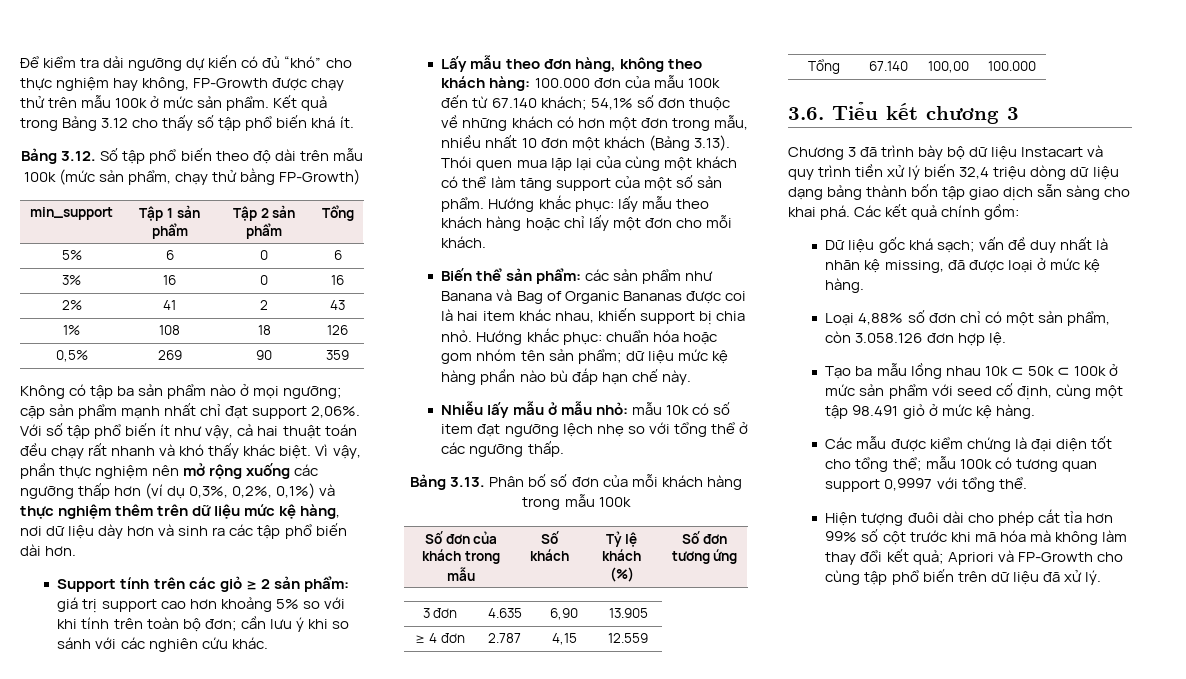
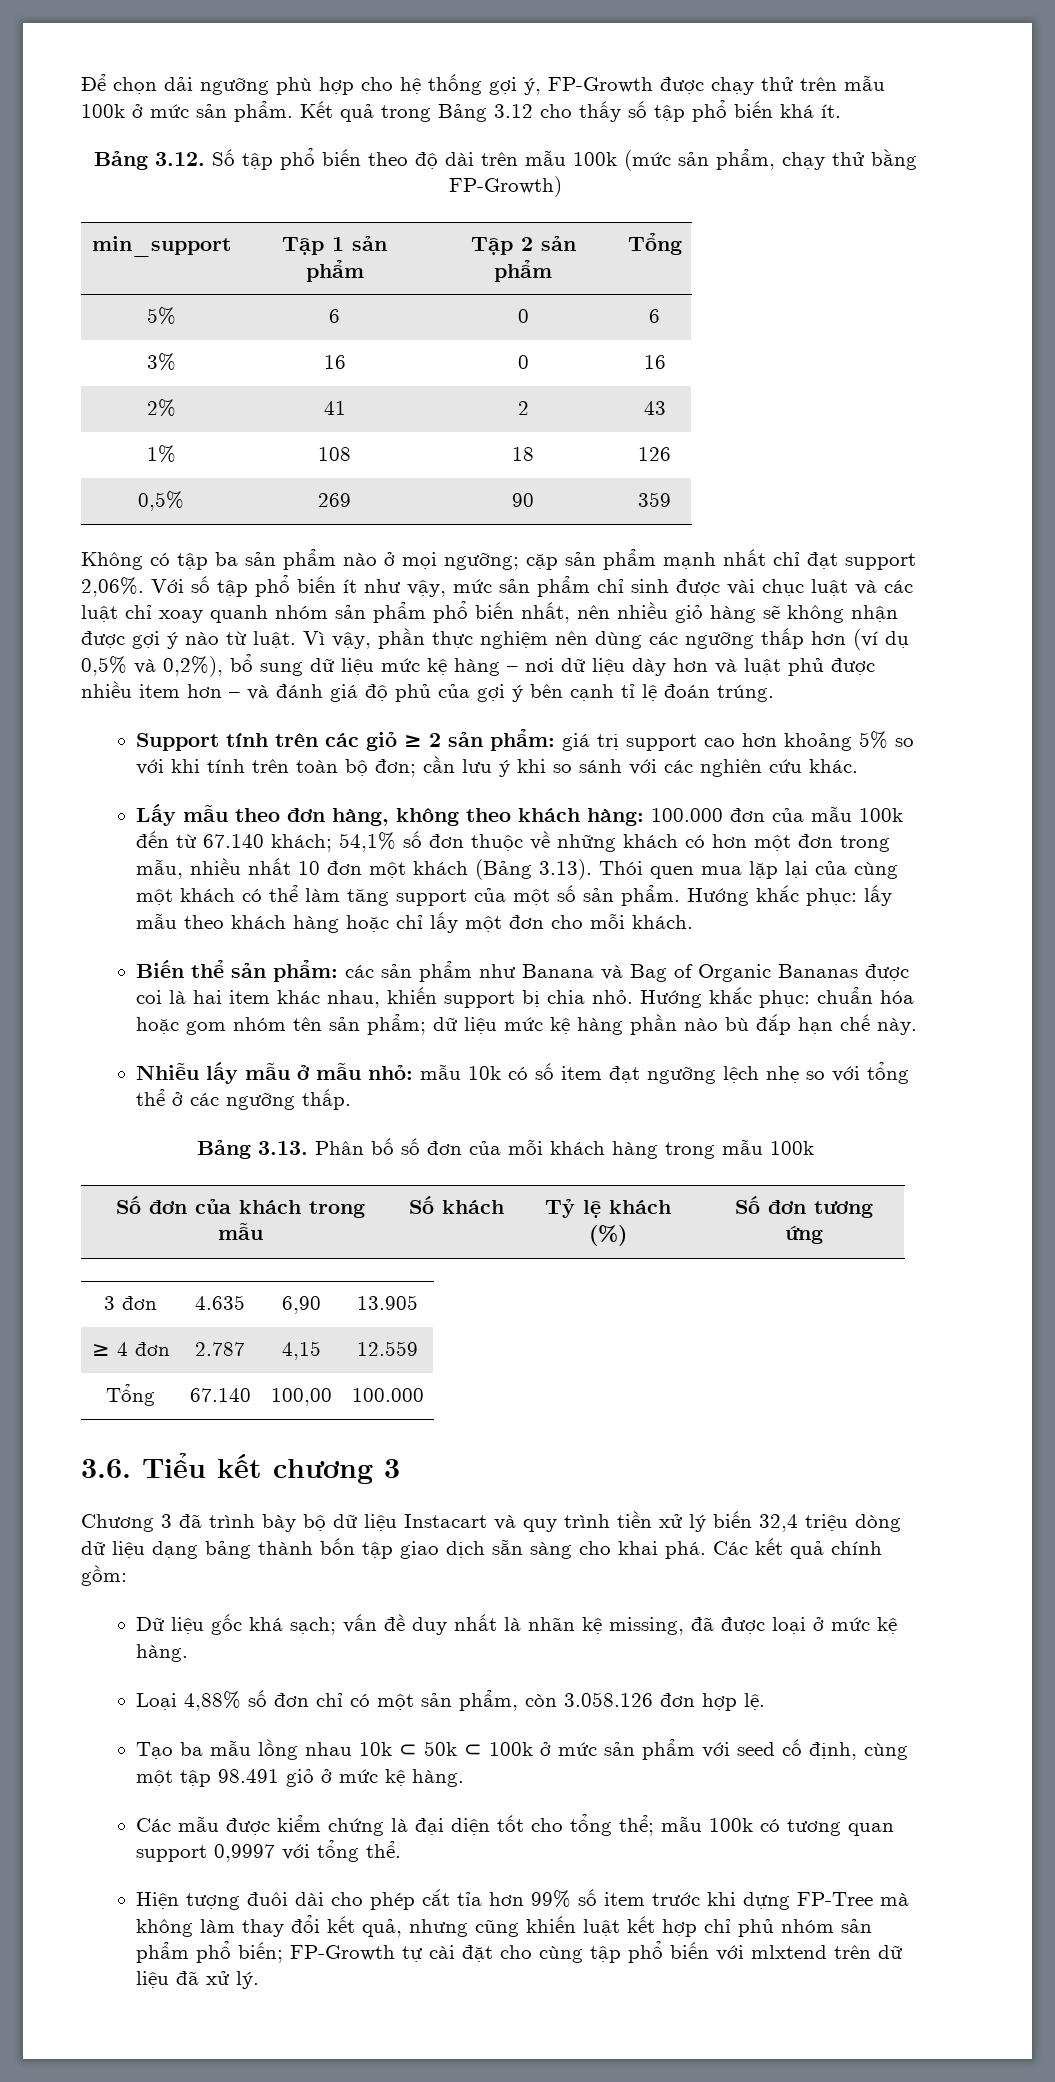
[43,55,352,71] [20,77,190,91] kiểm tra dải ngưỡng dự kiến có đủ “khó” cho thực nghiệm hay không, -> [113,74,541,95] chọn dải ngưỡng phù hợp cho hệ thống gợi ý,
[237,424,357,439] [20,443,312,459] cả hai thuật toán đều chạy rất nhanh và khó thấy khác biệt. -> [453,576,913,597] [81,601,898,623] [81,631,296,649] mức sản phẩm chỉ sinh được vài chục luật và các luật chỉ xoay quanh nhóm sản phẩm phổ biến nhất, nên nhiều giỏ hàng sẽ không nhận được gợi ý nào từ luật.
[183,463,291,479] mở rộng xuống -> [595,631,642,649] dùng
[189,483,336,499] [20,504,341,519] 0,3%, 0,2%, 0,1%) và thực nghiệm thêm trên dữ liệu mức kệ hàng, -> [81,654,518,677] 0,5% và 0,2%), bổ sung dữ liệu mức kệ hàng –
[178,523,347,539] [20,544,77,556] sinh ra các tập phổ biến dài hơn. -> [744,658,875,676] [81,681,774,702] luật phủ được nhiều item hơn – và đánh giá độ phủ của gợi ý bên cạnh tỉ lệ đoán trúng.
[882,531,906,545] cột -> [604,1892,646,1906] item
[974,530,1026,542] mã hóa -> [743,1892,874,1910] dựng FP-Tree
[912,550,1093,565] quả; Apriori và FP-Growth -> [362,1916,873,1937] [136,1941,494,1963] quả, nhưng cũng khiến luật kết hợp chỉ phủ nhóm sản phẩm phổ biến; FP-Growth tự cài đặt
(954, 575) none -> [716,1945,828,1961] với mlxtend

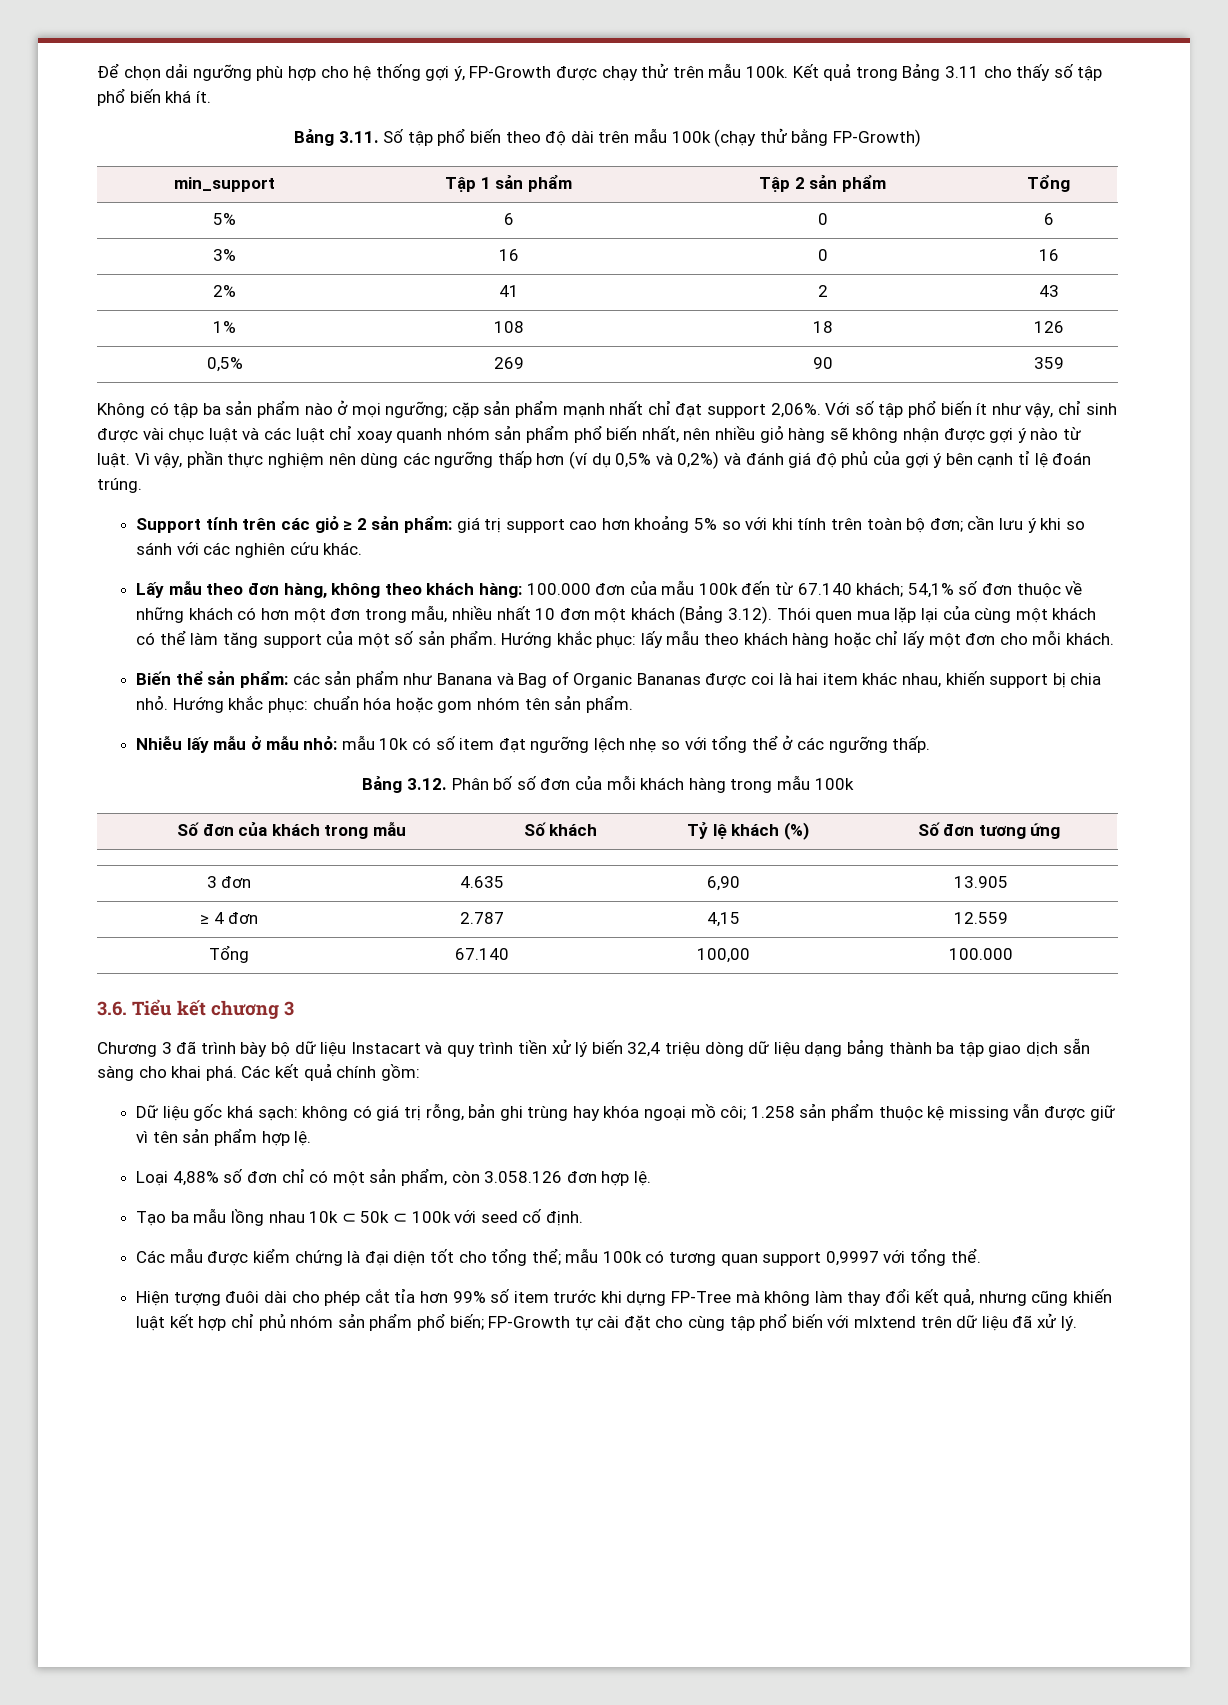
[81,101,293,122] 100k ở mức sản phẩm. -> [746,66,789,78] 100k.
[494,104,533,118] 3.12 -> [944,66,979,78] 3.11
[154,152,205,166] 3.12. -> [338,131,379,143] 3.11.
[623,149,825,171] (mức sản phẩm, chạy -> [714,129,757,147] (chạy
[453,576,590,597] mức sản phẩm -> (1054, 410) none
[163,654,875,677] [81,681,240,698] 0,2%), bổ sung dữ liệu mức kệ hàng – nơi dữ liệu dày hơn và luật phủ được nhiều item hơn – -> [677,451,720,469] 0,2%)
[539,859,593,880] 3.13). -> [728,606,773,624] 3.12).
[367,1014,918,1035] phẩm; dữ liệu mức kệ hàng phần nào bù đắp hạn chế này. -> [585,695,633,713] phẩm.
[257,1141,308,1155] 3.13. -> [407,778,448,790] 3.12.
[320,1538,355,1555] bốn -> [936,1042,955,1054] ba
[290,1614,898,1635] [136,1644,189,1662] sạch; vấn đề duy nhất là nhãn kệ missing, đã được loại ở mức kệ hàng. -> [257,1103,1115,1121] [136,1128,312,1146] sạch: không có giá trị rỗng, bản ghi trùng hay khóa ngoại mồ côi; 1.258 sản phẩm thuộc kệ missing vẫn được giữ vì tên sản phẩm hợp lệ.
[540,1739,909,1760] [136,1769,465,1787] ở mức sản phẩm với seed cố định, cùng một tập 98.491 giỏ ở mức kệ hàng. -> [454,1209,583,1226] với seed cố định.

